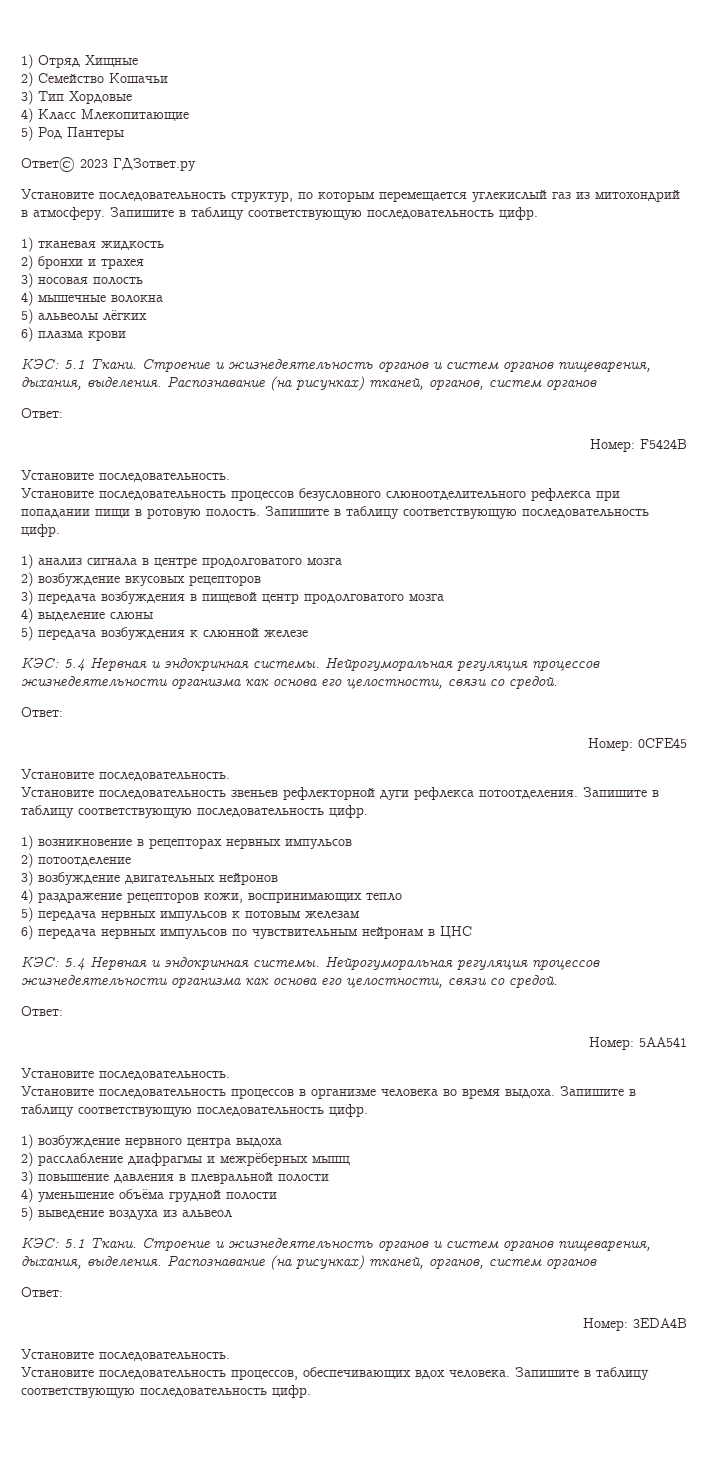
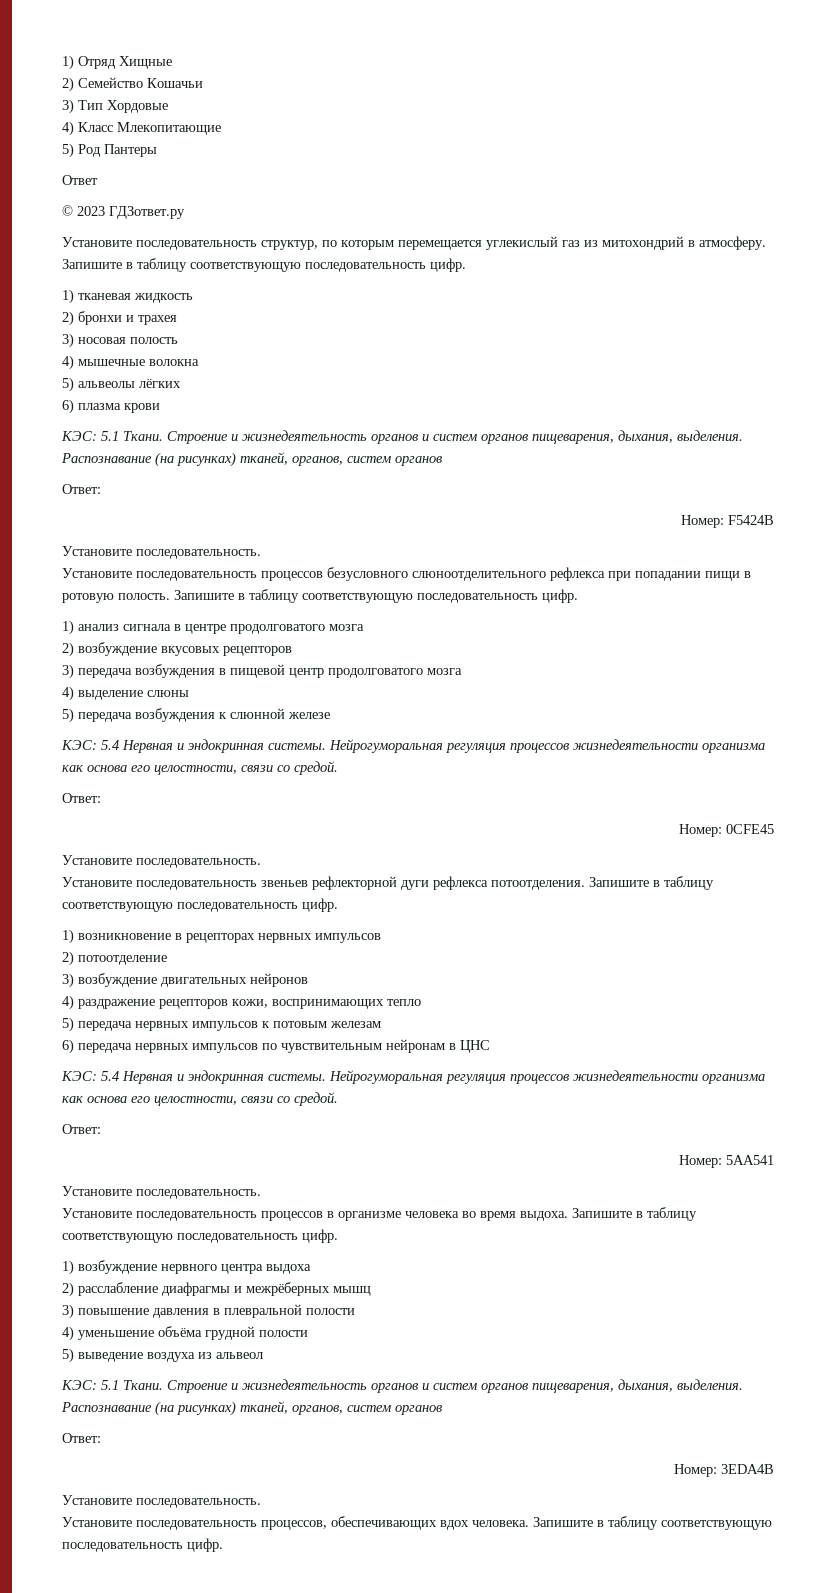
[21,157,75,172] Ответ© -> [62,175,98,185] [62,205,73,216] Ответ // ©

